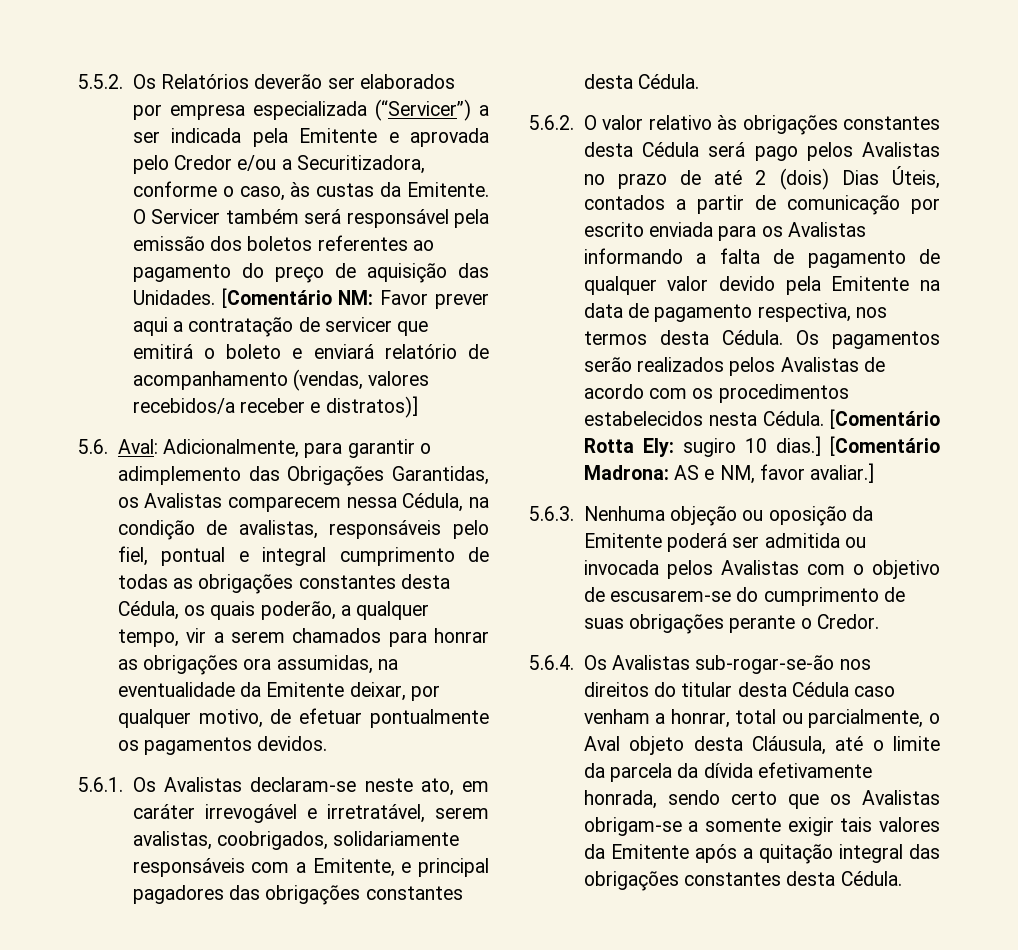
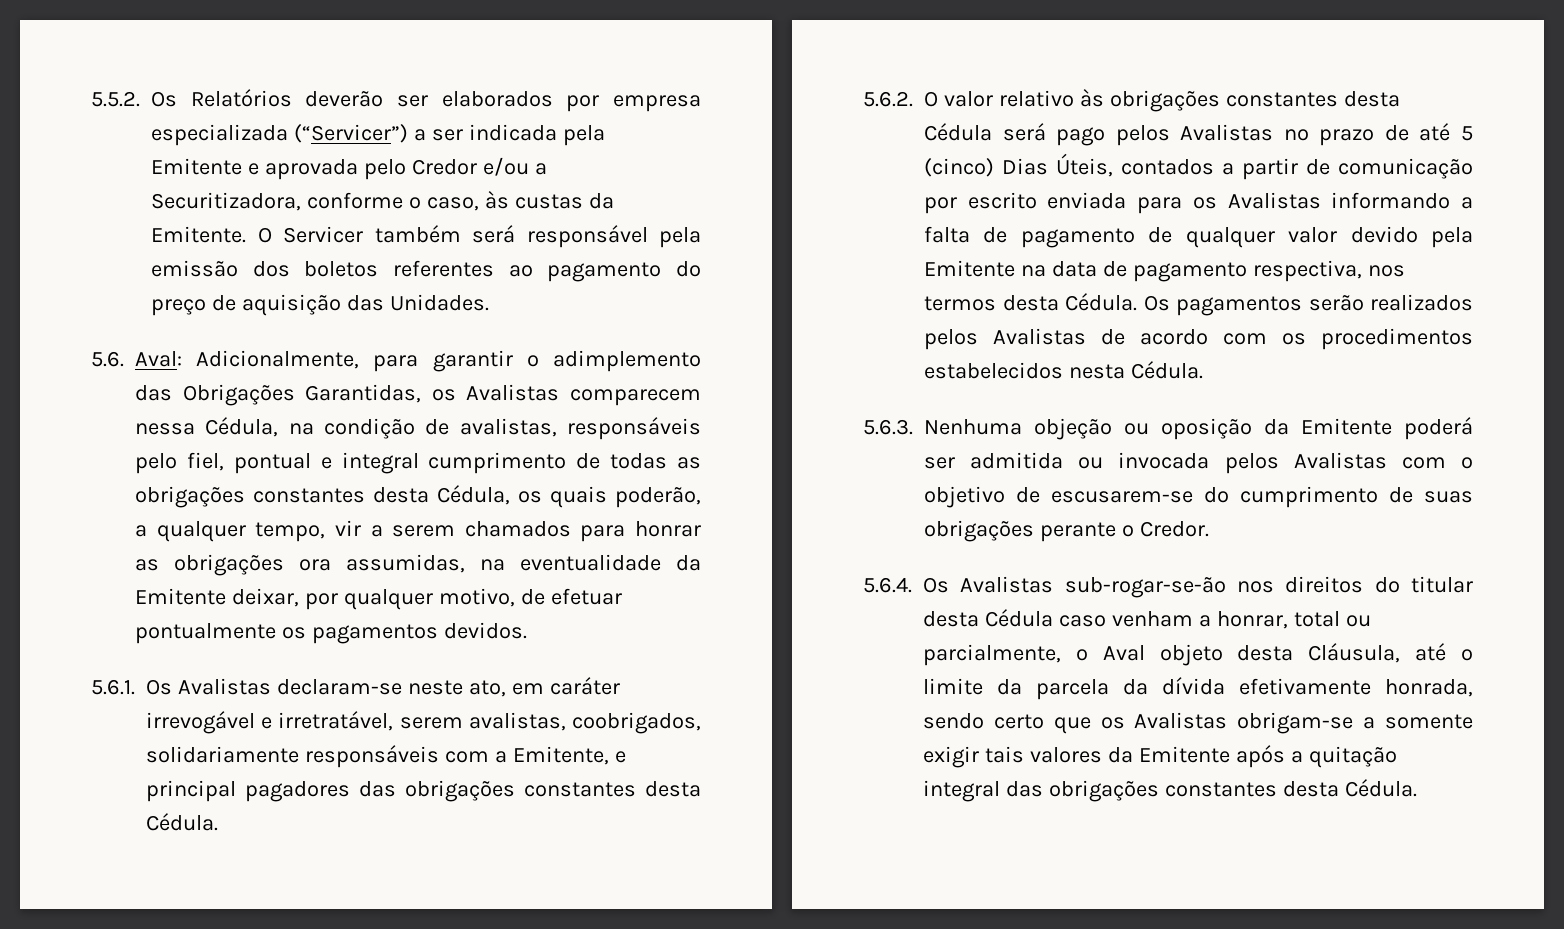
[221,288,489,309] [132,317,429,337] [132,344,489,359] [132,369,430,391] [132,396,418,418] [Comentário NM: Favor prever aqui a contratação de servicer que emitirá o boleto e enviará relatório de acompanhamento (vendas, valores recebidos/a receber e distratos)] -> (489, 302) none
[755,168,829,190] 2 (dois) -> [1461,126,1473,141] [924,158,994,177] 5 (cinco)
[830,409,940,429] [583,436,940,457] [583,463,875,484] [Comentário Rotta Ely: sugiro 10 dias.] [Comentário Madrona: AS e NM, favor avaliar.] -> (1203, 370) none

